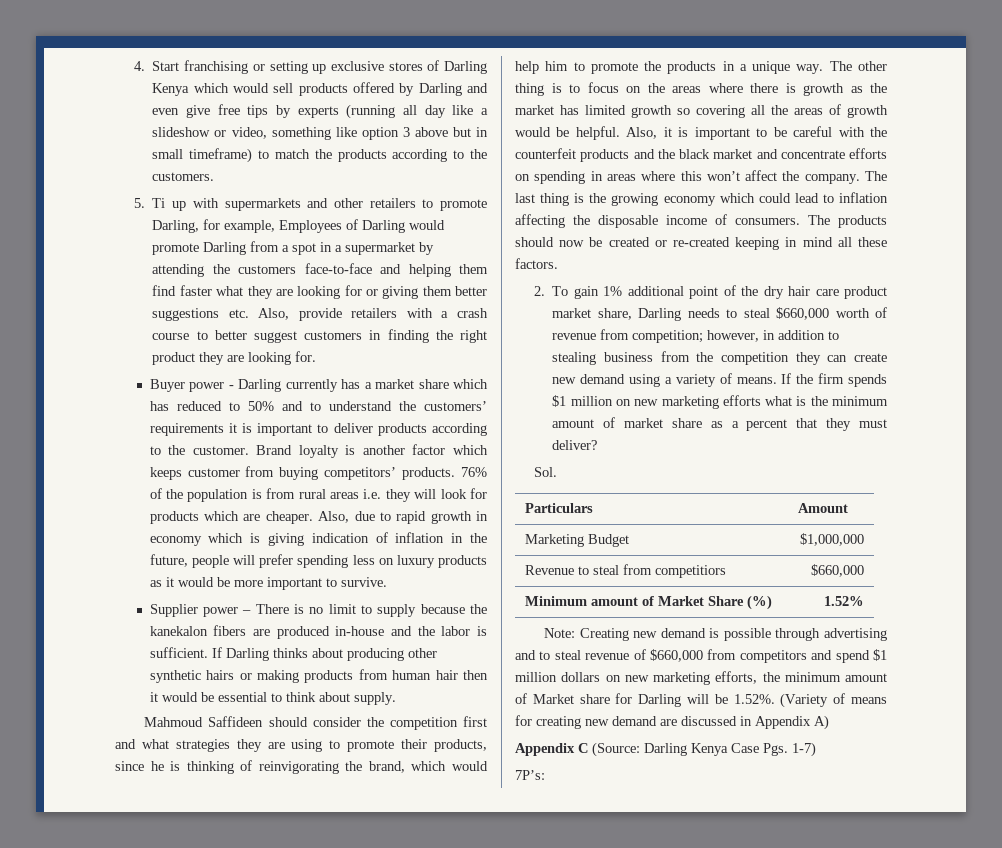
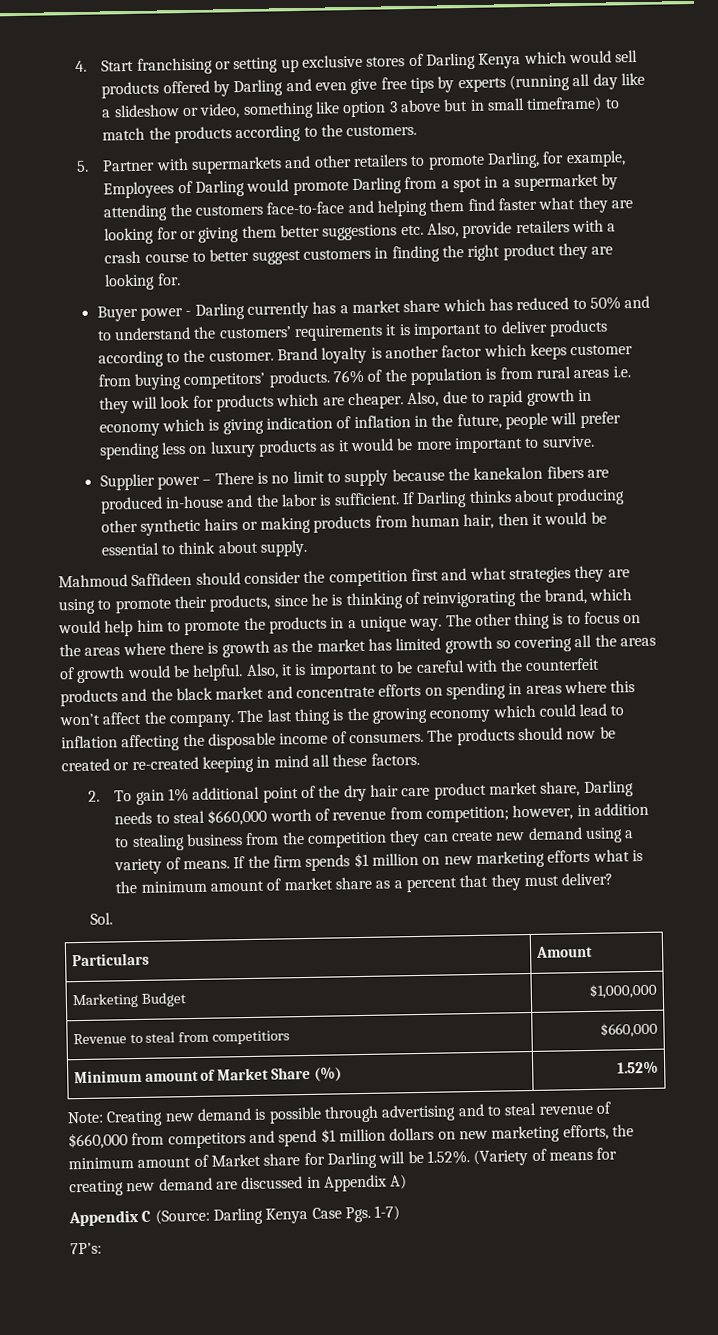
[152,198,187,211] Ti up -> [102,159,156,172] Partner
[435,670,458,680] hair -> [463,513,495,530] hair,

